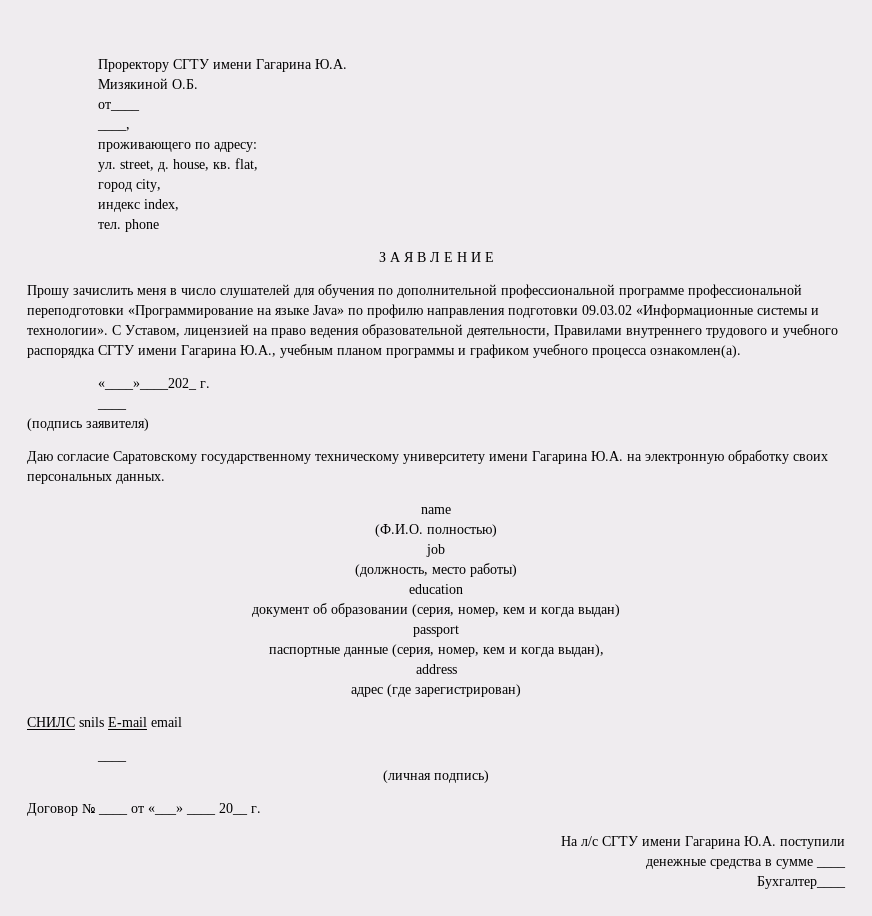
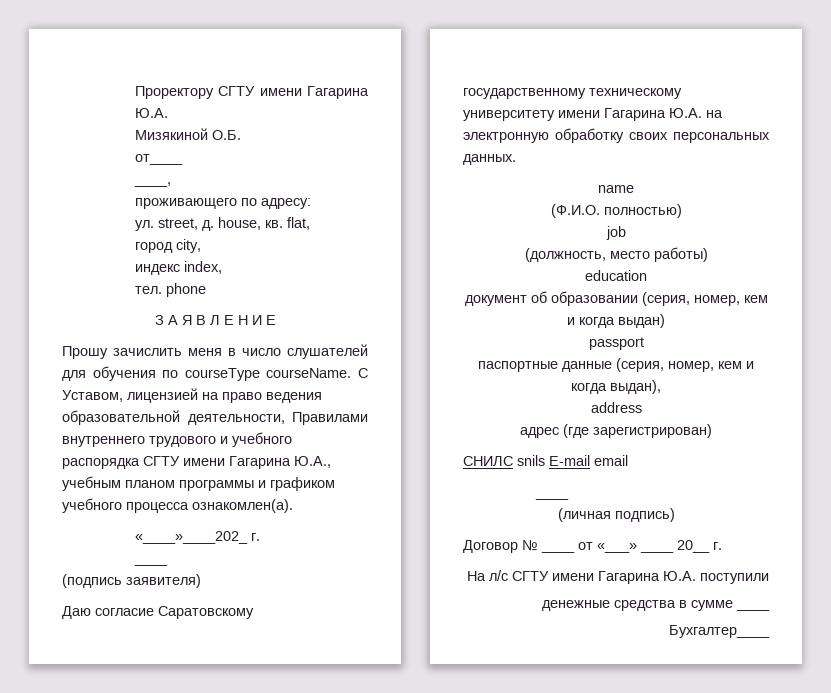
[397,284,802,298] [27,304,819,318] [27,328,108,335] дополнительной профессиональной программе профессиональной переподготовки «Программирование на языке Java» по профилю направления подготовки 09.03.02 «Информационные системы и технологии». -> [184,368,352,381] courseType courseName.

